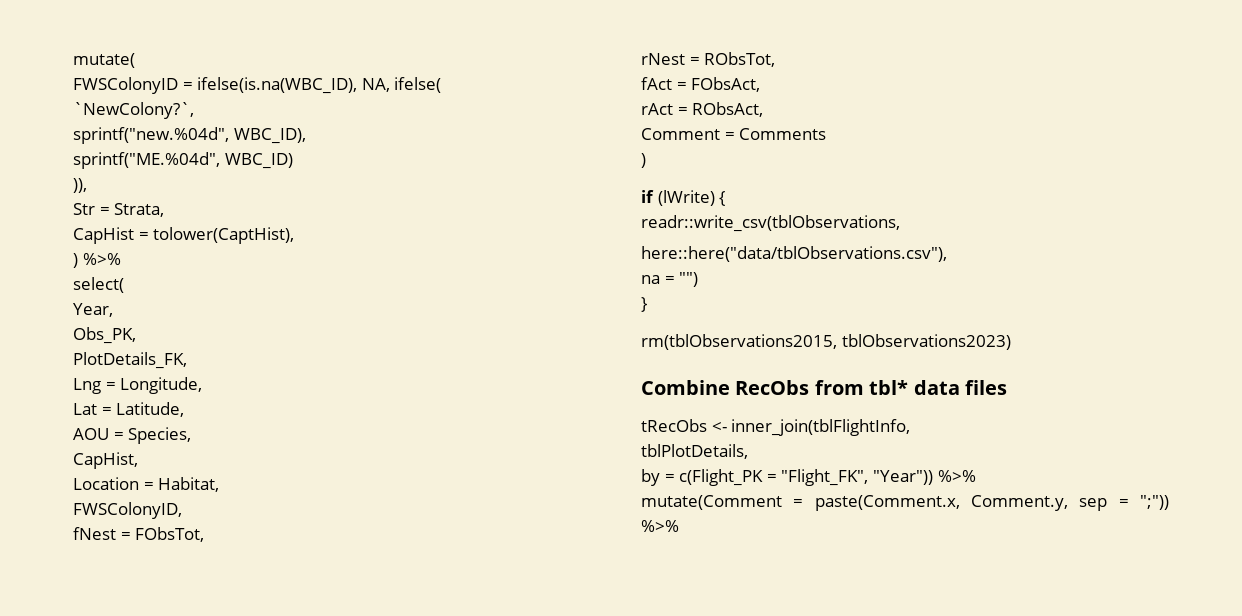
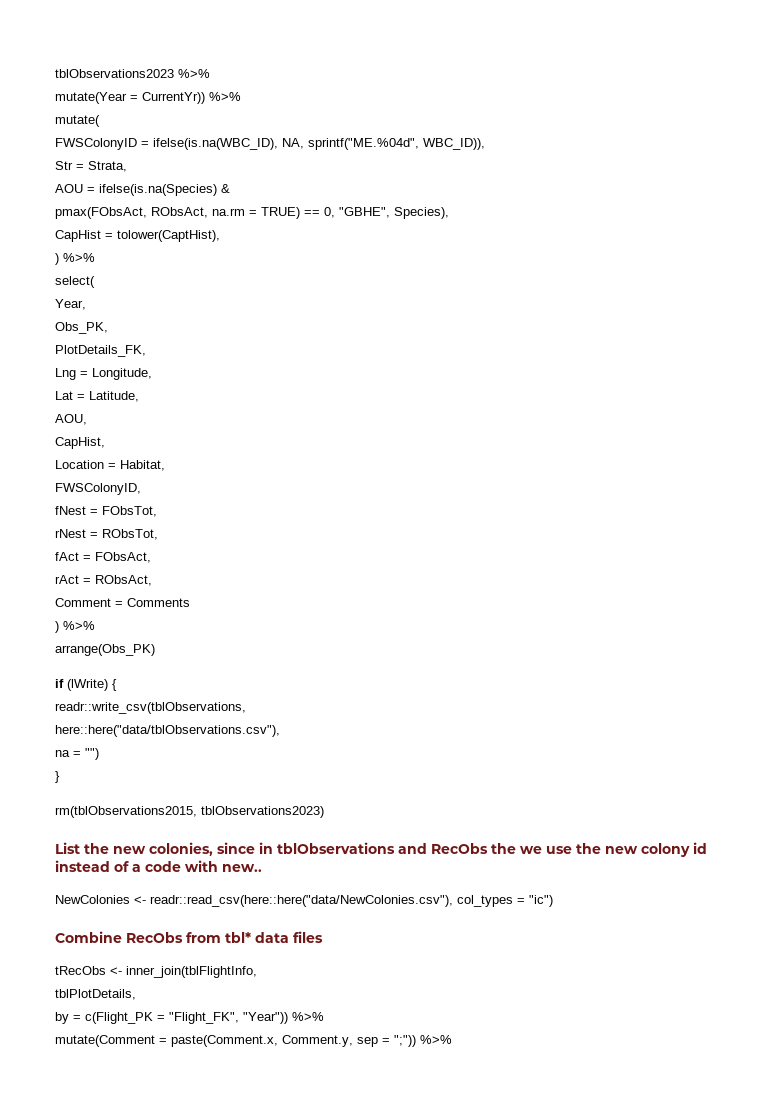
(73, 60) none -> [55,69,210,78] [55,92,241,104] tblObservations2023 %>% // mutate(Year = CurrentYr)) %>% //
[394,77,442,93] [73,102,194,119] [73,127,306,144] [73,152,293,169] [73,178,87,193] [73,203,165,217] ifelse( // `NewColony?`, // sprintf("new.%04d", WBC_ID), // sprintf("ME.%04d", WBC_ID) // )), // Str = Strata, -> [308,138,485,150] [55,161,127,172] [55,184,230,196] [55,207,449,219] sprintf("ME.%04d", WBC_ID)), // Str = Strata, // AOU = ifelse(is.na(Species) & // pmax(FObsAct, RObsAct, na.rm = TRUE) == 0, "GBHE", Species),
[73,427,192,444] AOU = Species, -> [55,414,87,425] AOU,
(646, 160) none -> [63,621,95,630] [55,644,155,656] %>% // arrange(Obs_PK)
(1011, 342) none -> [55,842,707,857] [55,860,262,872] [55,895,553,907] // List the new colonies, since in tblObservations and RecObs the we use the new colony id instead of a code with new.. // NewColonies <- readr::read_csv(here::here("data/NewColonies.csv"), col_types = "ic")

